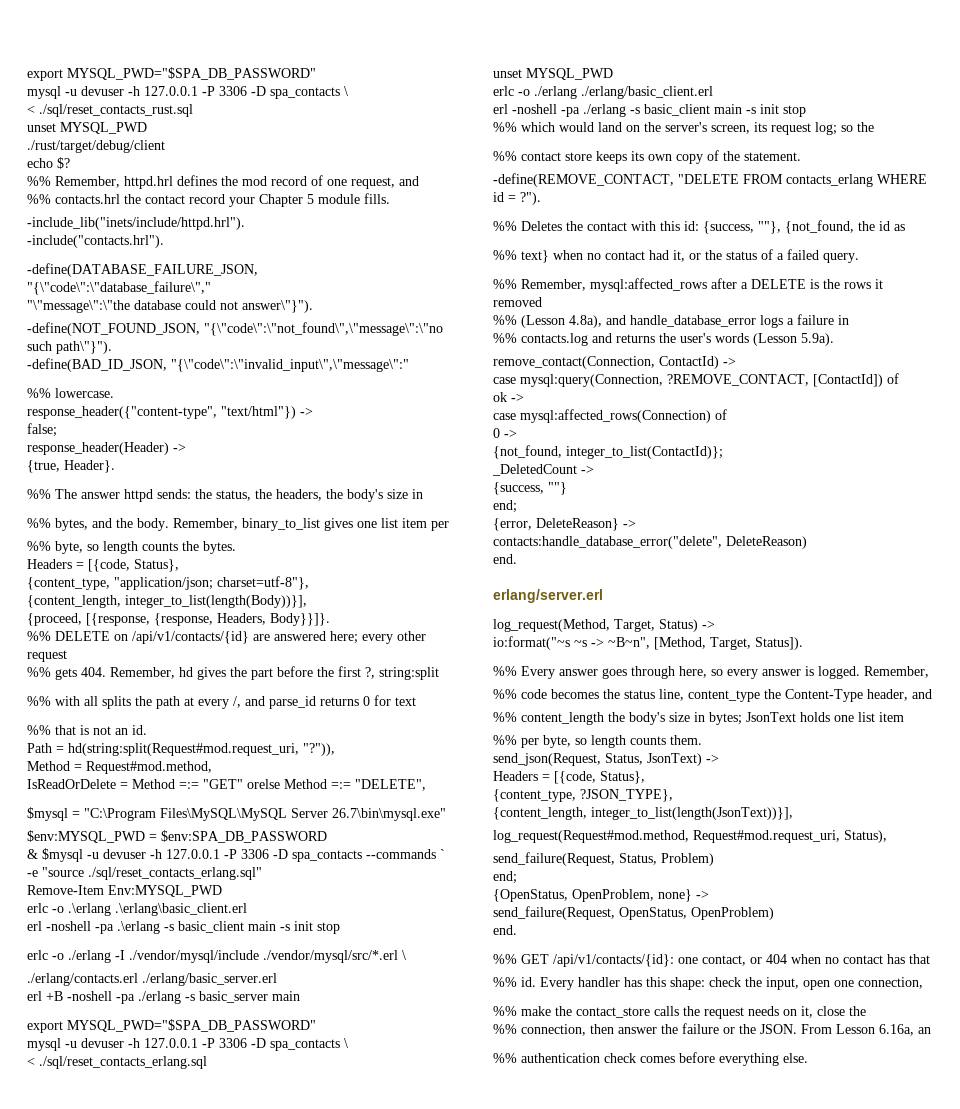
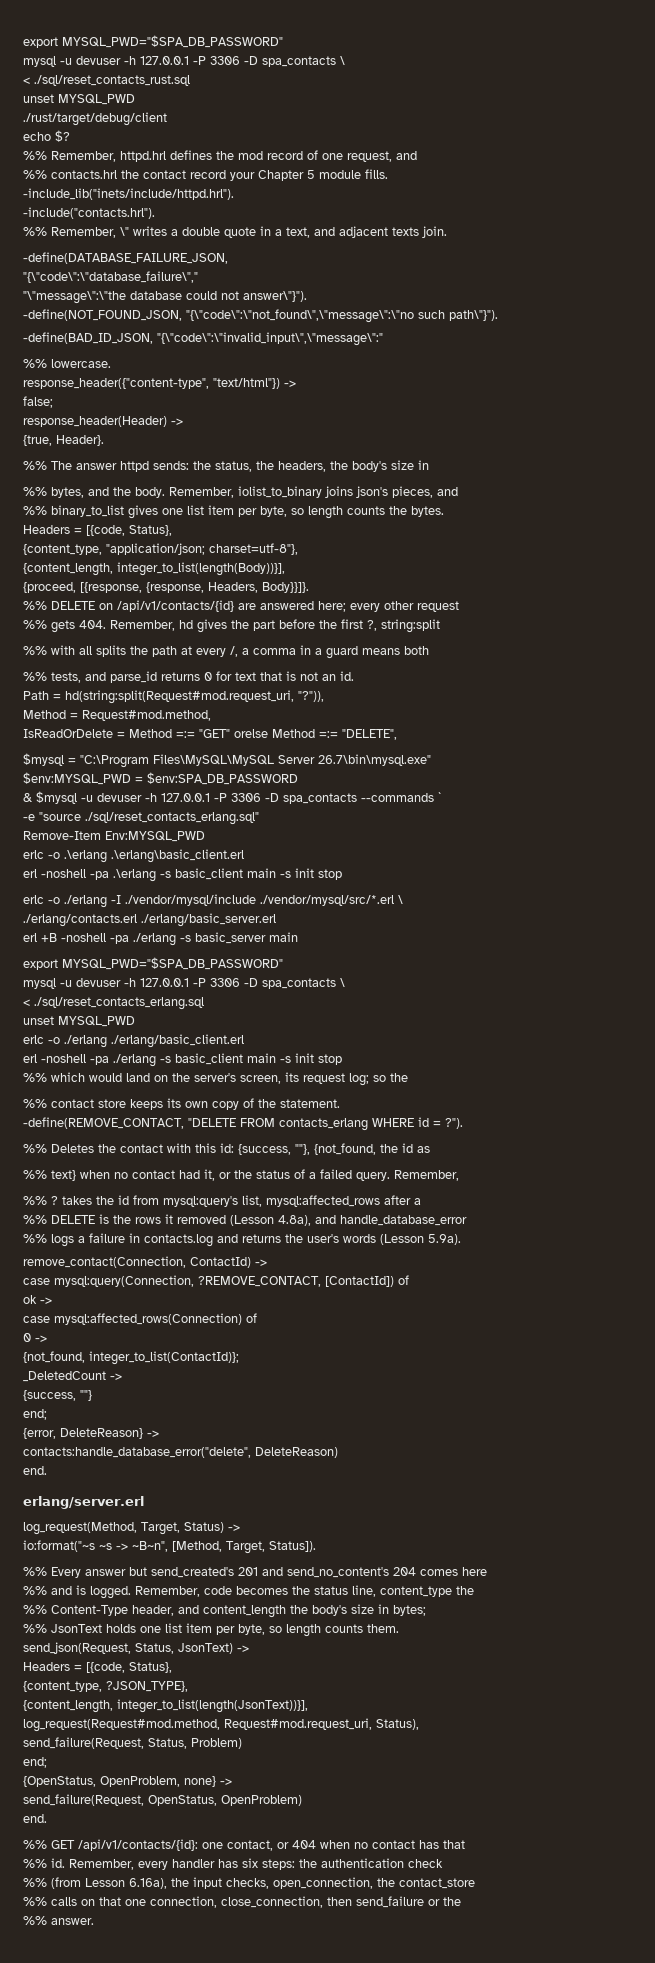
(164, 241) none -> [23,226,447,238] // %% Remember, \" writes a double quote in a text, and adjacent texts join.
(238, 524) none -> [238,486,458,498] [23,506,47,515] iolist_to_binary joins json's pieces, and // %%
[27,541,51,551] // %% -> (257, 512) none
(241, 702) none -> [242,645,429,659] [23,672,81,683] a comma in a guard means both // %% tests,
[27,725,51,735] // %% -> (256, 676) none
[493,279,586,291] // %% Remember, -> [394,1170,459,1181] [23,1195,262,1207] Remember, // %% ? takes the id from mysql:query's list,
(748, 285) none -> [23,1215,47,1224] // %%
[493,315,517,325] // %% -> (226, 1219) none
(756, 321) none -> [23,1234,47,1243] // %%
[493,333,517,343] // %% -> (140, 1238) none
[602,666,801,679] goes through here, so every answer -> [129,1567,487,1578] [23,1586,72,1595] but send_created's 201 and send_no_content's 204 comes here // %% and
[493,689,517,699] // %% -> (200, 1591) none
(781, 694) none -> [23,1605,47,1614] // %%
[493,712,517,722] // %% -> (199, 1609) none
(742, 718) none -> [23,1624,47,1633] // %%
[493,735,517,745] // %% -> (212, 1628) none
[540,977,923,990] [493,1006,866,1019] [493,1023,931,1036] [493,1052,808,1066] Every handler has this shape: check the input, open one connection, // %% make the contact_store calls the request needs on it, close the // %% connection, then answer the failure or the JSON. From Lesson 6.16a, an // %% authentication check comes before everything else. -> [69,1858,443,1870] [23,1877,475,1889] [23,1896,461,1908] [23,1916,94,1925] Remember, every handler has six steps: the authentication check // %% (from Lesson 6.16a), the input checks, open_connection, the contact_store // %% calls on that one connection, close_connection, then send_failure or the // %% answer.

